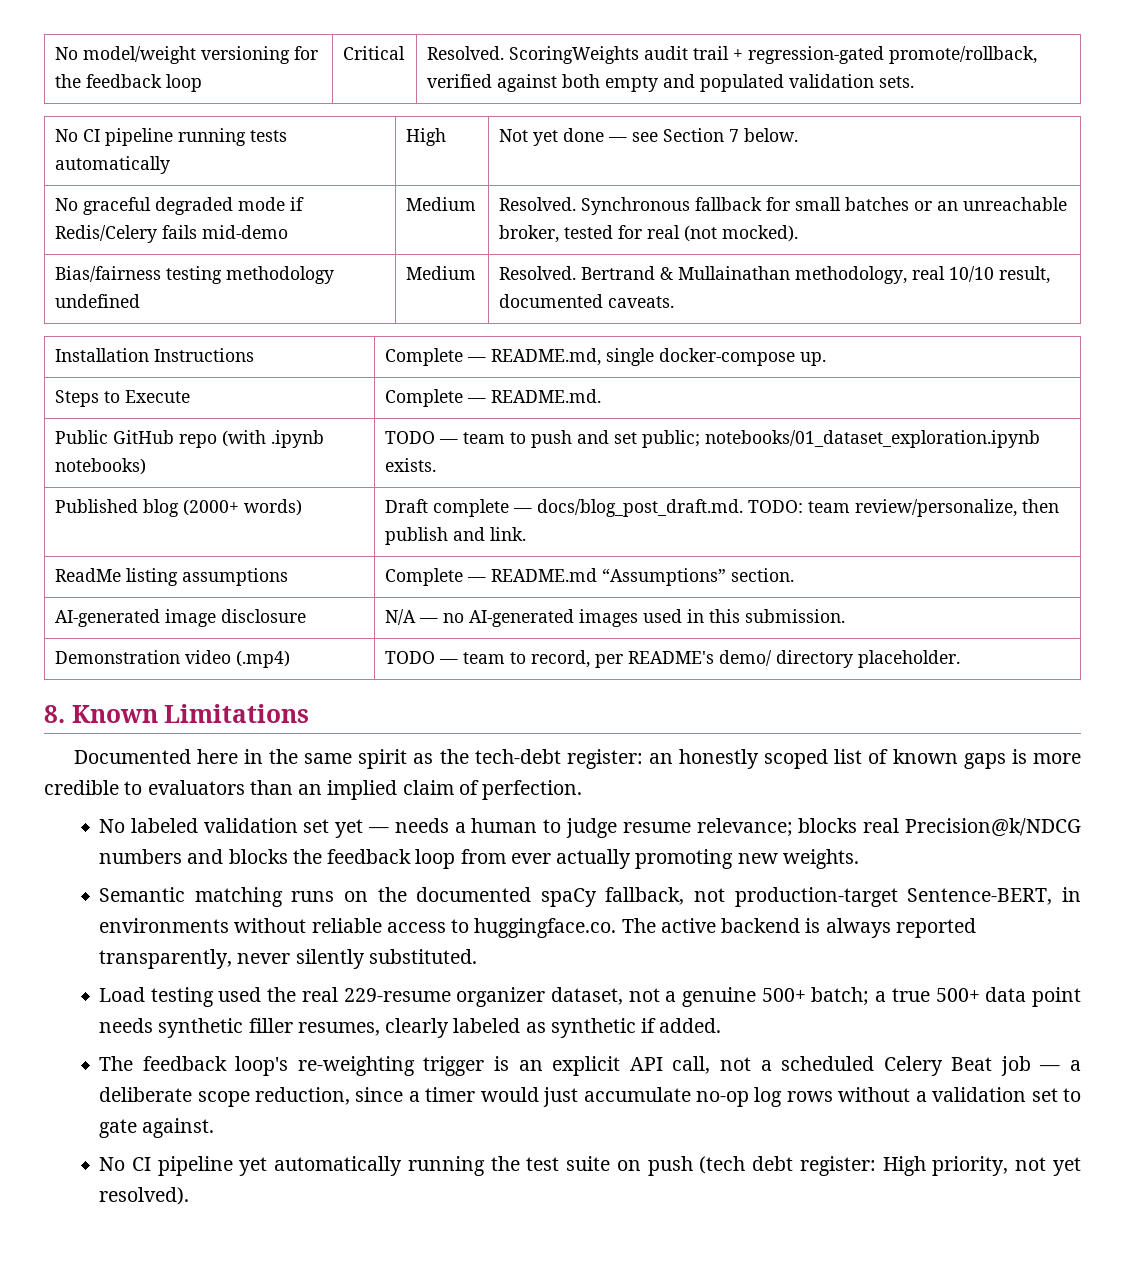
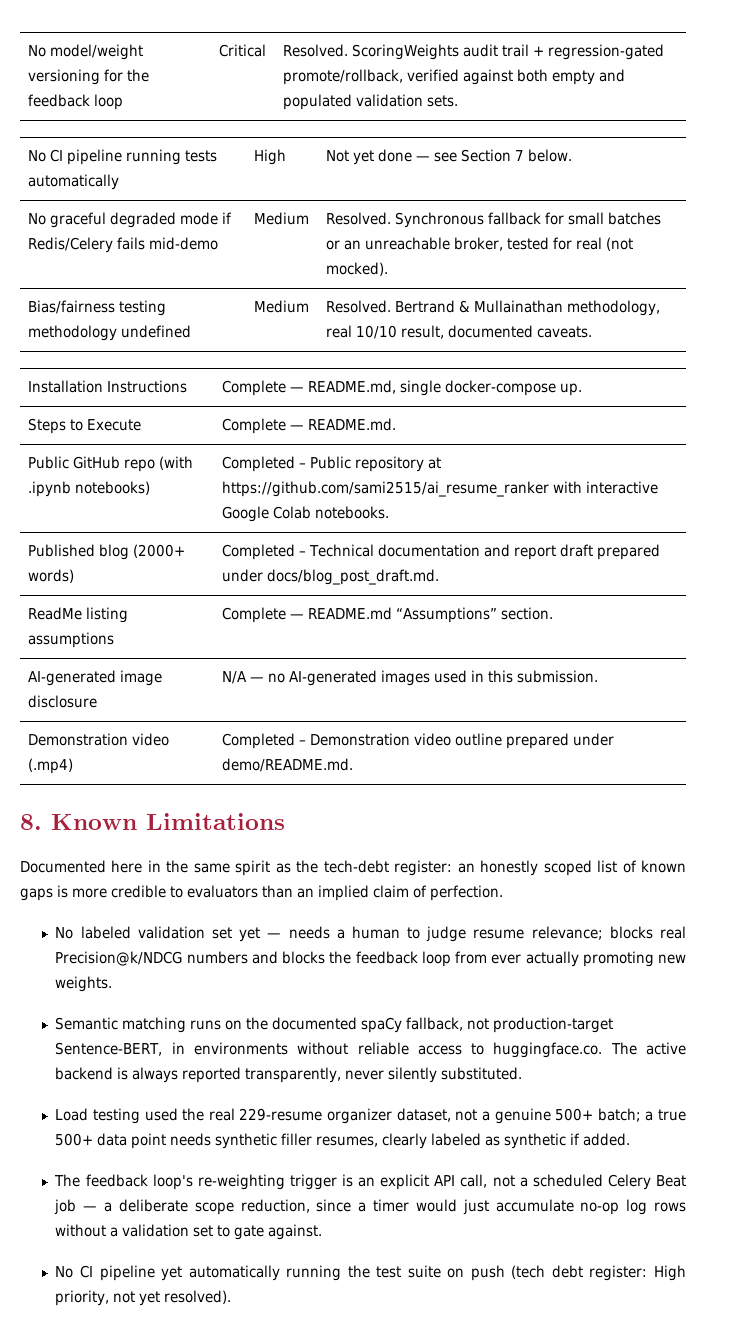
[384,430,1040,448] [384,458,436,472] [54,499,302,517] [384,499,1059,517] [384,527,526,545] TODO — team to push and set public; notebooks/01_dataset_exploration.ipynb exists. // Published blog (2000+ words) | Draft complete — docs/blog_post_draft.md. TODO: team review/personalize, then publish and link. -> [222,456,442,472] [222,481,659,497] [222,506,390,522] [28,544,186,560] [28,569,75,583] [222,544,661,560] [222,569,440,585] Completed – Public repository at https://github.com/sami2515/ai_resume_ranker with interactive Google Colab notebooks. // Published blog (2000+ words) | Completed – Technical documentation and report draft prepared under docs/blog_post_draft.md.
[384,650,960,668] TODO — team to record, per README's demo/ directory placeholder. -> [222,733,615,749] [222,758,354,772] Completed – Demonstration video outline prepared under demo/README.md.

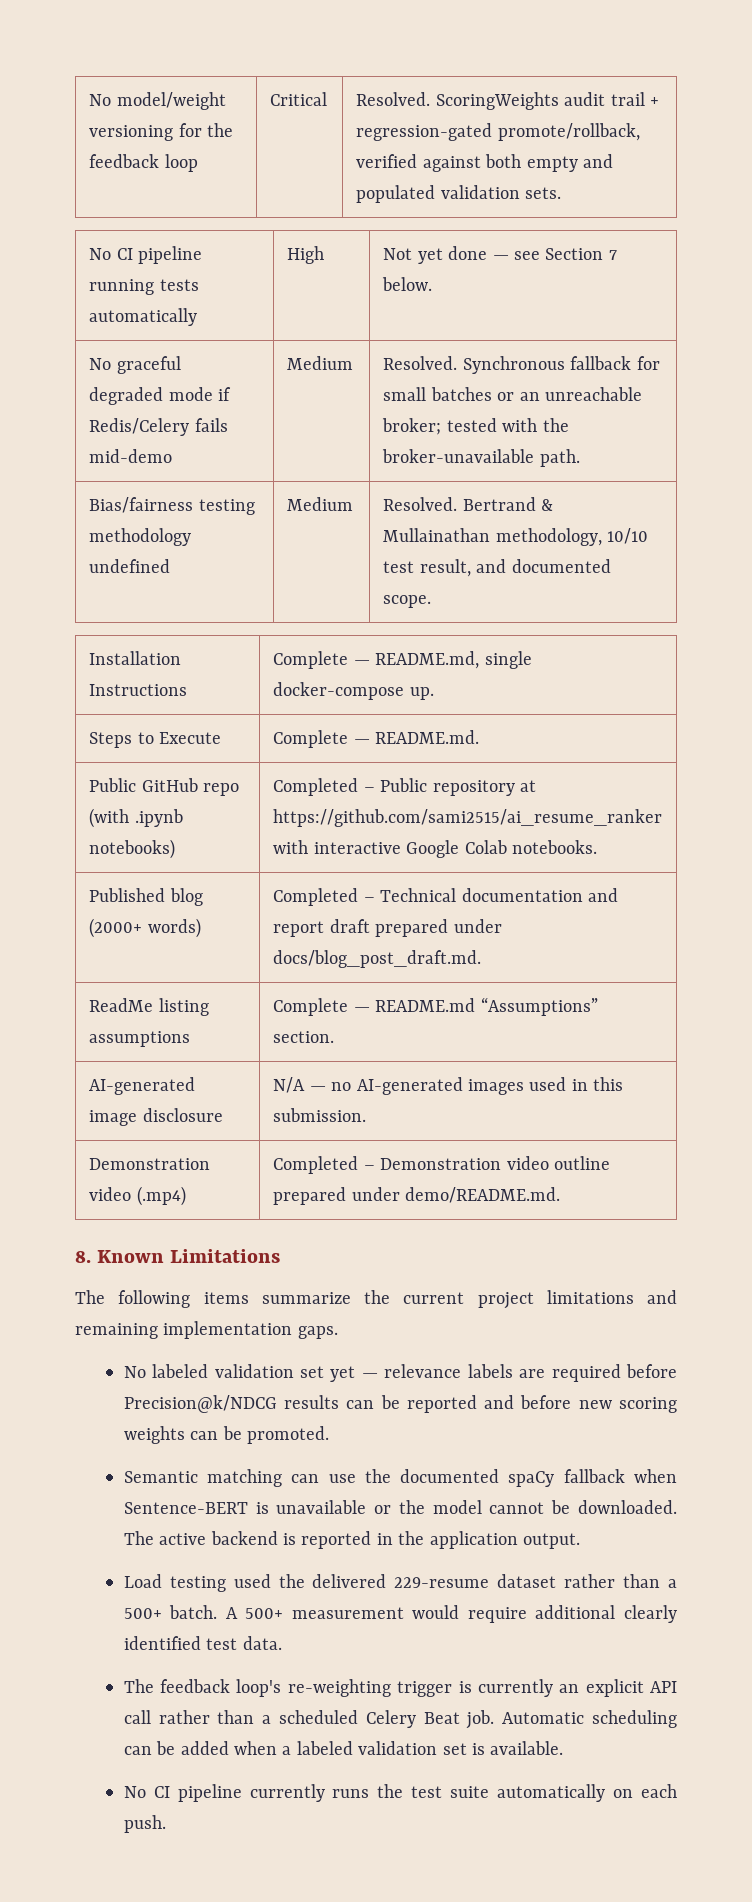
[454,237,634,251] [326,262,389,276] broker, tested for real (not mocked). -> [382,418,569,435] [382,449,580,467] broker; tested with the broker-unavailable path.
[326,325,593,339] real 10/10 result, documented caveats. -> [607,528,649,544] [383,559,611,577] [383,595,432,608] 10/10 test result, and documented scope.
[20,860,686,876] [20,885,503,901] Documented here in the same spirit as the tech-debt register: an honestly scoped list of known gaps is more credible to evaluators than an implied claim of perfection. -> [75,1290,677,1309] [75,1321,338,1339] The following items summarize the current project limitations and remaining implementation gaps.
[288,926,686,942] [55,951,686,967] [55,976,113,992] needs a human to judge resume relevance; blocks real Precision@k/NDCG numbers and blocks the feedback loop from ever actually promoting new weights. -> [384,1364,677,1382] [123,1395,678,1413] [123,1426,329,1444] relevance labels are required before Precision@k/NDCG results can be reported and before new scoring weights can be promoted.
[190,1020,243,1030] runs on -> [291,1474,356,1483] can use
[406,1017,614,1033] [55,1042,686,1058] [55,1067,523,1083] [55,1108,686,1124] [55,1133,631,1149] fallback, not production-target Sentence-BERT, in environments without reliable access to huggingface.co. The active backend is always reported transparently, never silently substituted. // Load testing used the real 229-resume organizer dataset, not a genuine 500+ batch; a true 500+ data point needs synthetic filler resumes, clearly labeled as synthetic if added. -> [563,1469,678,1483] [123,1500,678,1514] [123,1531,580,1549] [123,1574,677,1592] [123,1605,677,1623] [123,1636,282,1650] fallback when Sentence-BERT is unavailable or the model cannot be downloaded. The active backend is reported in the application output. // Load testing used the delivered 229-resume dataset rather than a 500+ batch. A 500+ measurement would require additional clearly identified test data.
(353, 1180) none -> [477,1679,553,1697] currently
[460,1174,515,1188] call, not -> [123,1710,255,1724] call rather than
[54,1199,686,1215] [55,1224,323,1240] [55,1265,686,1281] [55,1290,232,1306] job — a deliberate scope reduction, since a timer would just accumulate no-op log rows without a validation set to gate against. // No CI pipeline yet automatically running the test suite on push (tech debt register: High priority, not yet resolved). -> [466,1710,677,1729] [123,1741,564,1755] [123,1784,677,1802] [123,1815,166,1833] job. Automatic scheduling can be added when a labeled validation set is available. // No CI pipeline currently runs the test suite automatically on each push.

